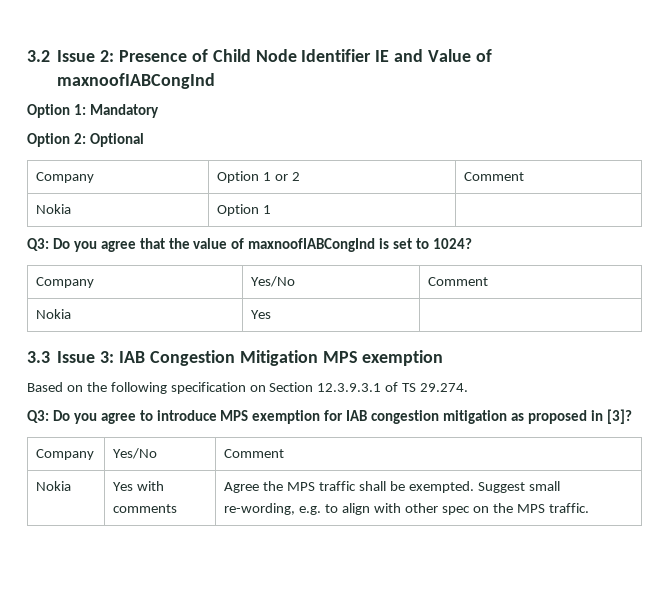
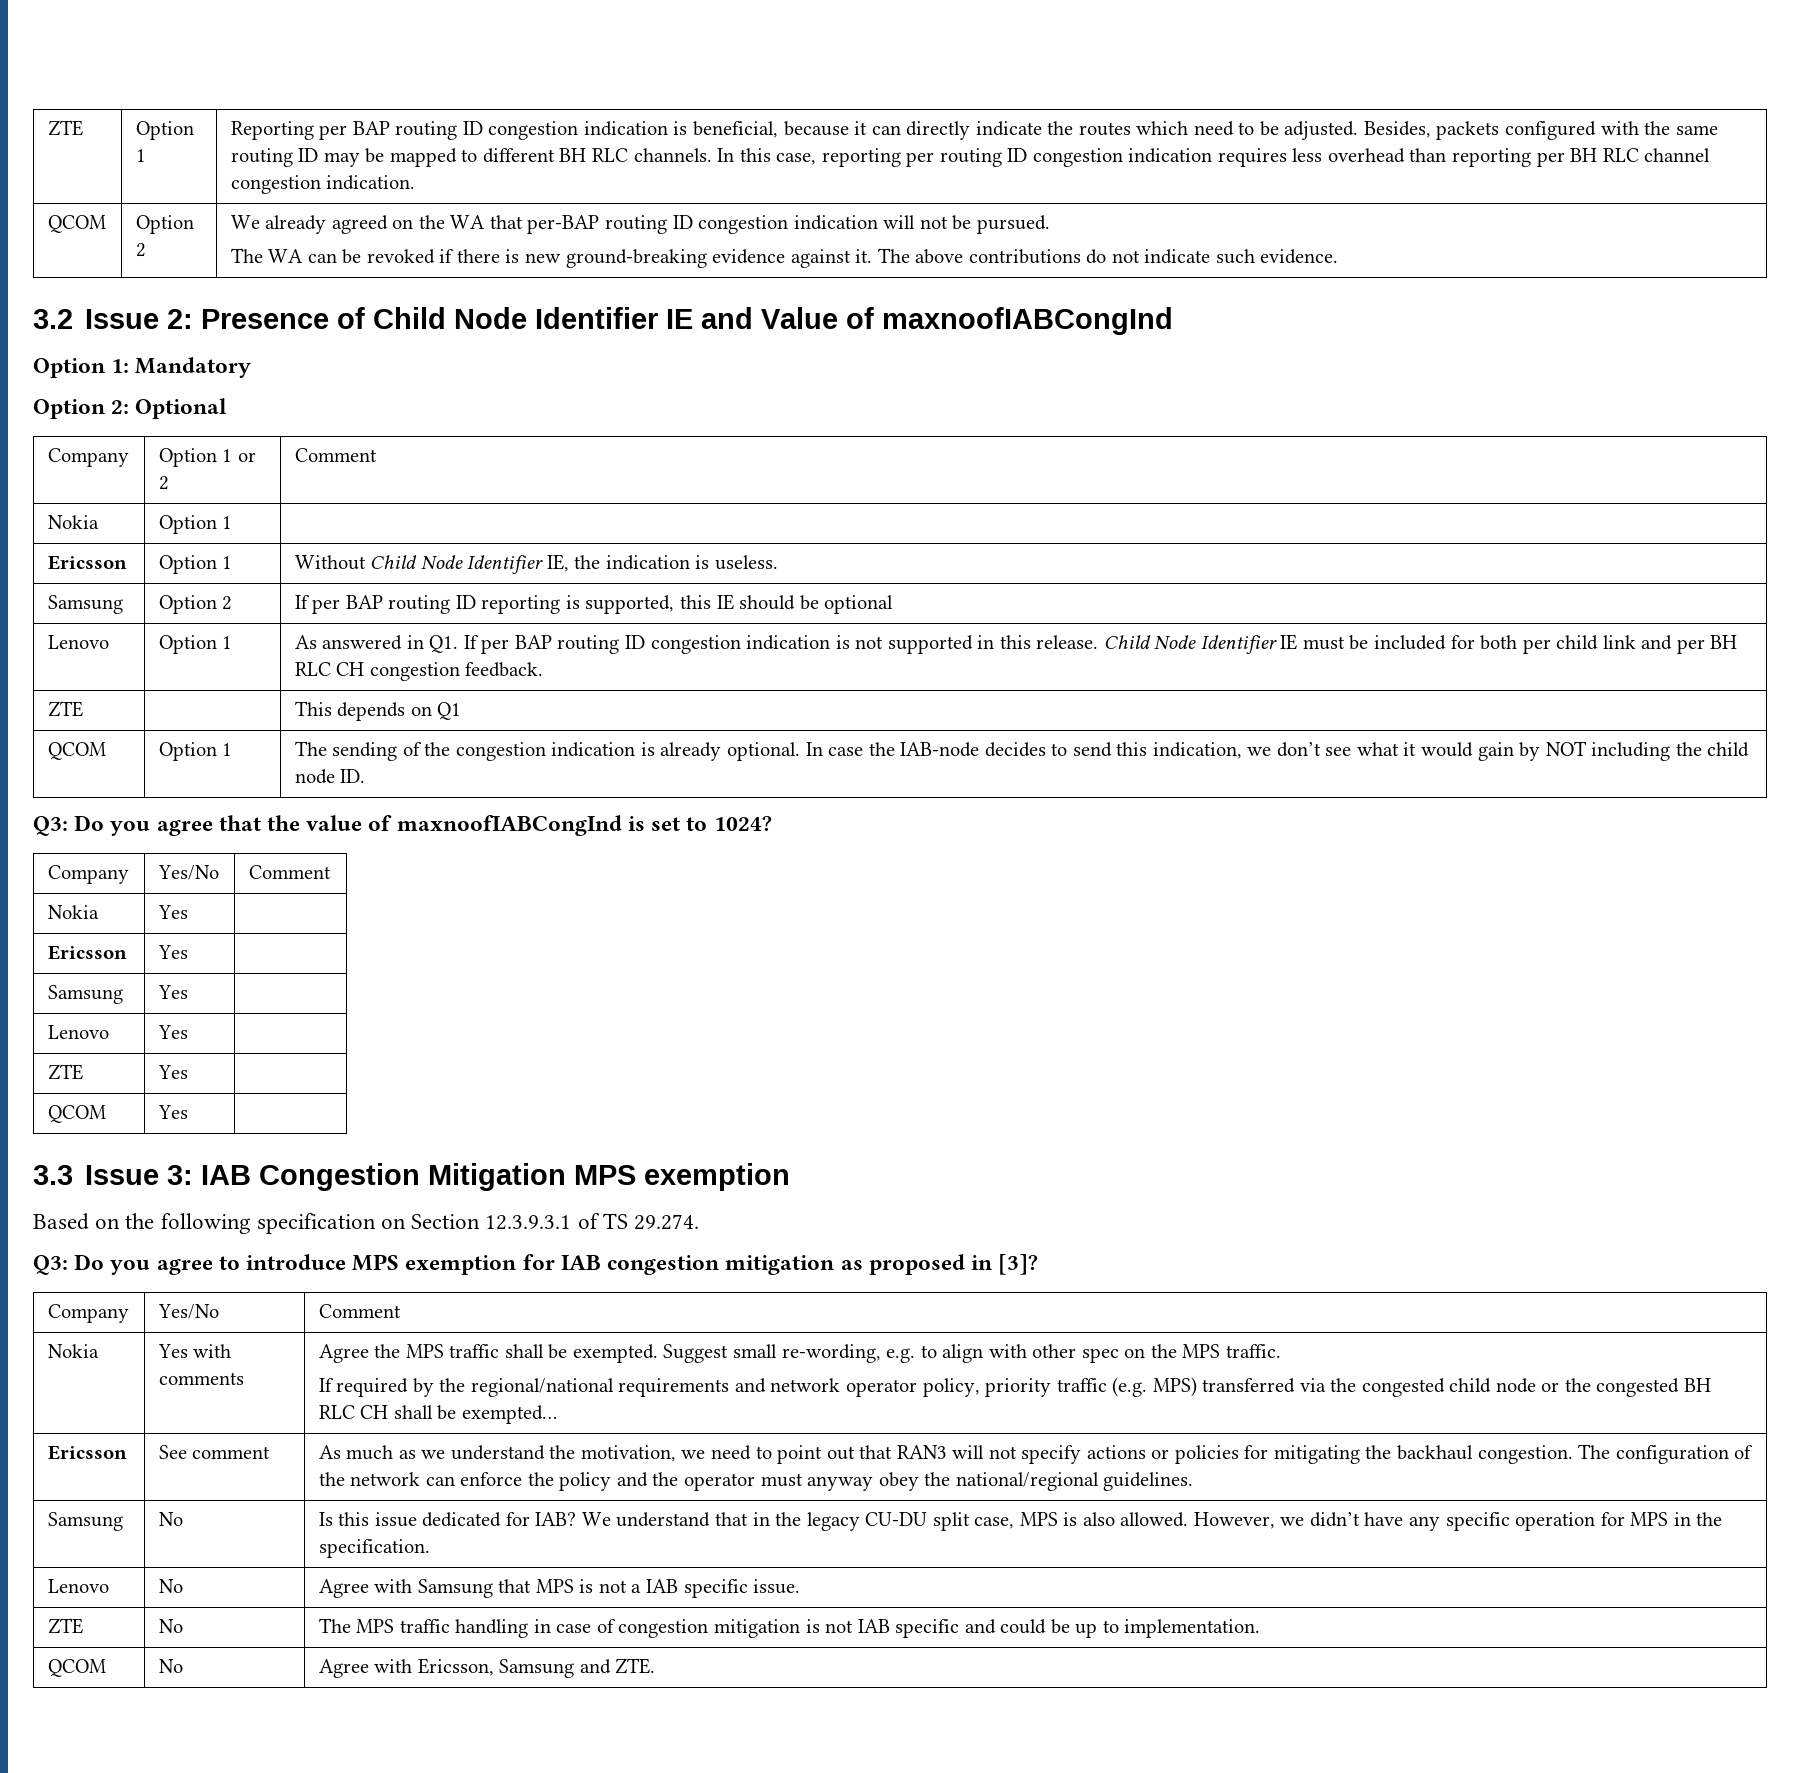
(27, 56) none -> [47,120,83,136] [135,121,194,140] [135,149,146,162] [230,121,1718,140] [230,148,1711,167] [230,175,416,194] [47,215,106,233] [135,215,194,234] [135,243,146,257] [230,215,1050,234] [230,248,1339,268] ZTE | Option 1 | Reporting per BAP routing ID congestion indication is beneficial, because it can directly indicate the routes which need to be adjusted. Besides, packets configured with the same routing ID may be mapped to different BH RLC channels. In this case, reporting per routing ID congestion indication requires less overhead than reporting per BH RLC channel congestion indication. // QCOM | Option 2 | We already agreed on the WA that per-BAP routing ID congestion indication will not be pursued. // The WA can be revoked if there is new ground-breaking evidence against it. The above contributions do not indicate such evidence. //
(272, 209) none -> [47,555,127,570] [158,555,233,574] [294,554,778,574] [47,595,123,614] [158,595,233,614] [294,594,894,614] [47,635,109,649] [158,635,233,654] [294,634,1738,654] [294,662,544,681] [47,701,83,717] [294,701,462,721] [47,742,106,760] [158,742,233,761] [294,741,1750,761] [294,769,366,784] // Ericsson | Option 1 | Without Child Node Identifier IE, the indication is useless. // Samsung | Option 2 | If per BAP routing ID reporting is supported, this IE should be optional // Lenovo | Option 1 | As answered in Q1. If per BAP routing ID congestion indication is not supported in this release. Child Node Identifier IE must be included for both per child link and per BH RLC CH congestion feedback. // ZTE | | This depends on Q1 // QCOM | Option 1 | The sending of the congestion indication is already optional. In case the IAB-node decides to send this indication, we don’t see what it would gain by NOT including the child node ID.
(272, 314) none -> [47,945,127,960] [157,945,188,959] [47,985,123,1004] [157,985,188,999] [47,1025,109,1039] [157,1025,188,1039] [47,1064,83,1080] [157,1065,188,1079] [47,1105,106,1123] [157,1105,188,1119] // Ericsson | Yes | // Samsung | Yes | // Lenovo | Yes | // ZTE | Yes | // QCOM | Yes |
(589, 508) none -> [318,1377,1711,1397] [318,1405,557,1424] [47,1445,127,1460] [158,1445,271,1459] [318,1444,1754,1464] [318,1472,1194,1491] [47,1512,123,1531] [158,1512,183,1526] [318,1512,1723,1531] [318,1539,430,1558] [47,1579,109,1593] [158,1579,183,1593] [318,1579,801,1598] [47,1618,83,1634] [158,1619,183,1633] [318,1618,1261,1638] [47,1659,106,1677] [158,1659,183,1673] [318,1658,656,1678] // If required by the regional/national requirements and network operator policy, priority traffic (e.g. MPS) transferred via the congested child node or the congested BH RLC CH shall be exempted… // Ericsson | See comment | As much as we understand the motivation, we need to point out that RAN3 will not specify actions or policies for mitigating the backhaul congestion. The configuration of the network can enforce the policy and the operator must anyway obey the national/regional guidelines. // Samsung | No | Is this issue dedicated for IAB? We understand that in the legacy CU-DU split case, MPS is also allowed. However, we didn’t have any specific operation for MPS in the specification. // Lenovo | No | Agree with Samsung that MPS is not a IAB specific issue. // ZTE | No | The MPS traffic handling in case of congestion mitigation is not IAB specific and could be up to implementation. // QCOM | No | Agree with Ericsson, Samsung and ZTE.

